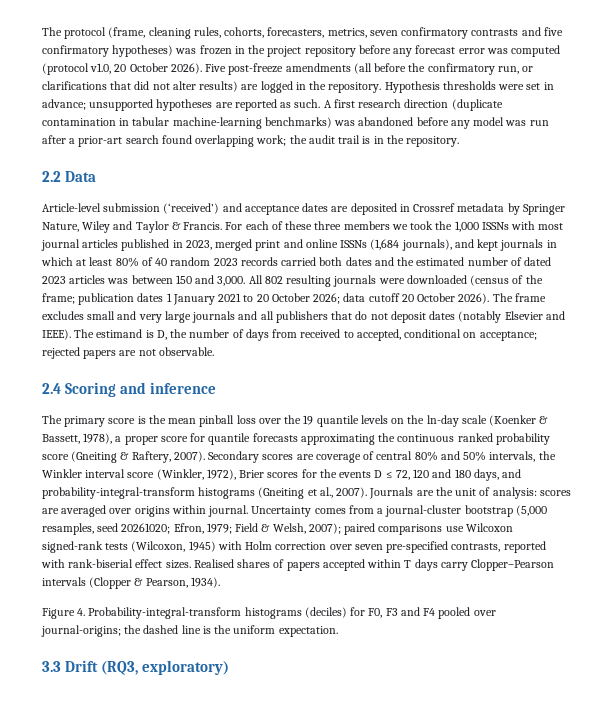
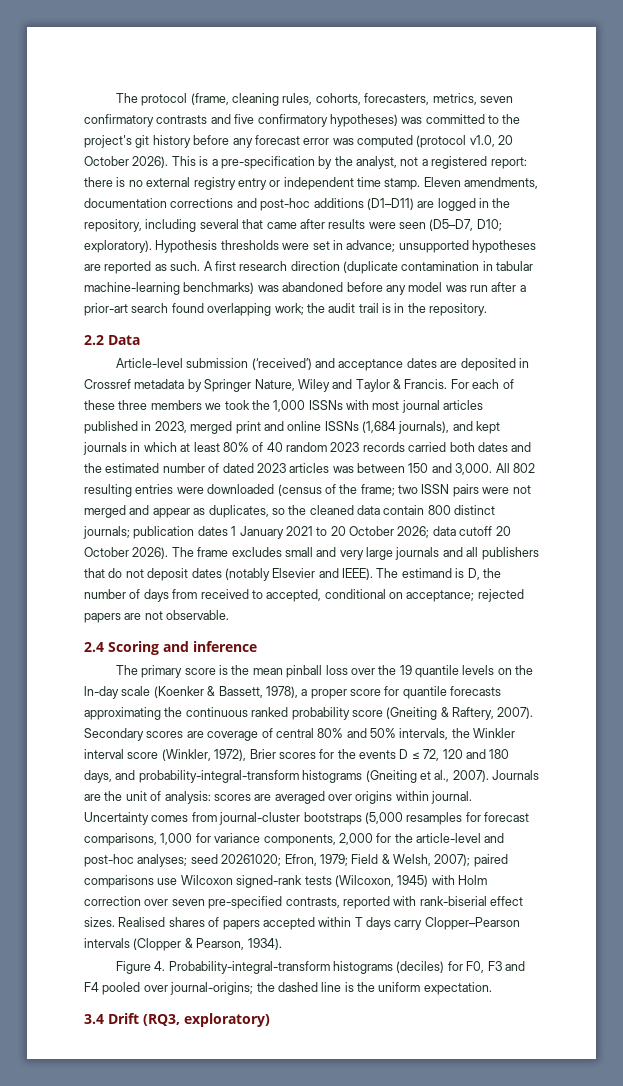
[199,45,356,57] frozen in the project repository -> [425,114,521,124] [84,135,191,148] committed to the project's git history
[205,63,534,75] [42,81,382,93] Five post-freeze amendments (all before the confirmatory run, or clarifications that did not alter results) are logged in the repository. -> [171,156,527,169] [84,177,539,190] [84,198,511,211] [84,219,502,232] [84,240,152,253] This is a pre-specification by the analyst, not a registered report: there is no external registry entry or independent time stamp. Eleven amendments, documentation corrections and post-hoc additions (D1–D11) are logged in the repository, including several that came after results were seen (D5–D7, D10; exploratory).
[333,275,377,287] journals -> [135,484,174,494] entries
(75, 298) none -> [398,484,531,497] [84,505,496,518] [83,526,130,539] two ISSN pairs were not merged and appear as duplicates, so the cleaned data contain 800 distinct journals;
[377,505,547,517] [42,523,94,535] a journal-cluster bootstrap (5,000 resamples, -> [219,812,529,825] [84,833,505,846] [84,854,188,867] journal-cluster bootstraps (5,000 resamples for forecast comparisons, 1,000 for variance components, 2,000 for the article-level and post-hoc analyses;
[42,661,61,672] 3.3 -> [84,1014,104,1024] 3.4

